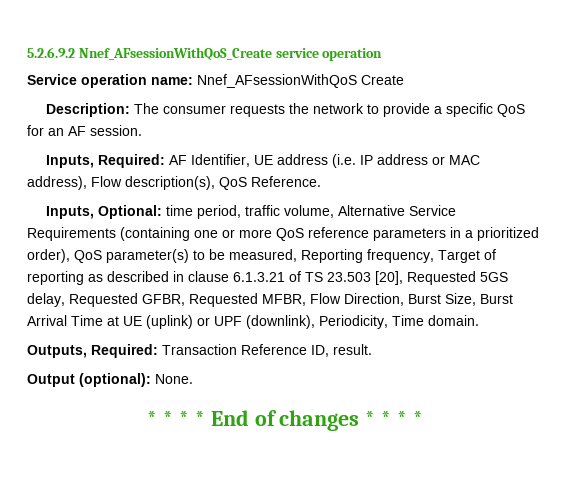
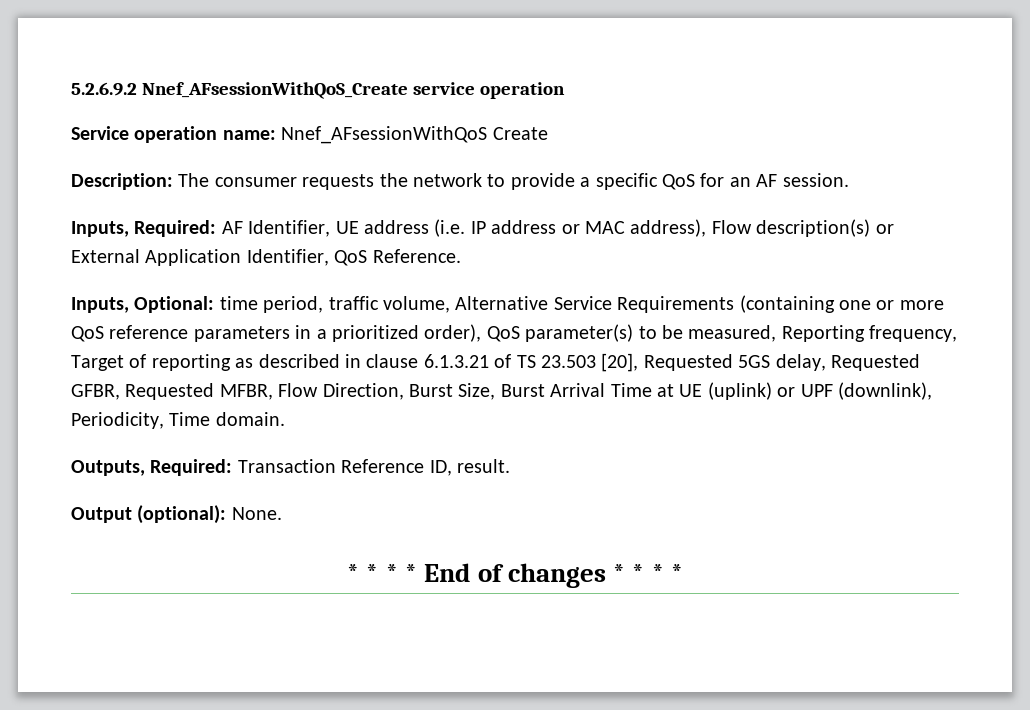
[125,176,215,190] description(s), -> [756,219,894,237] [71,249,329,266] description(s) or External Application Identifier,

